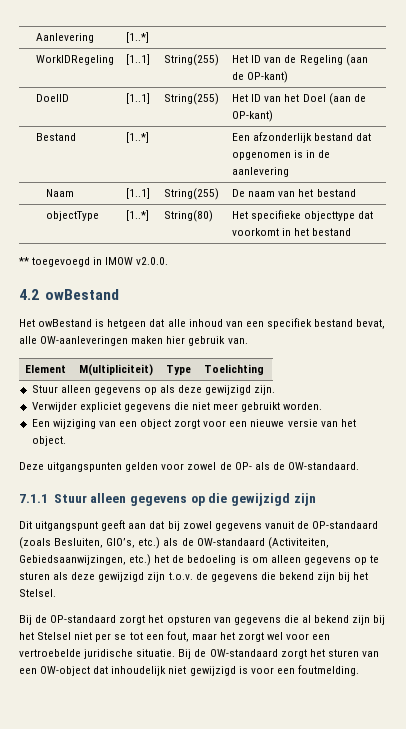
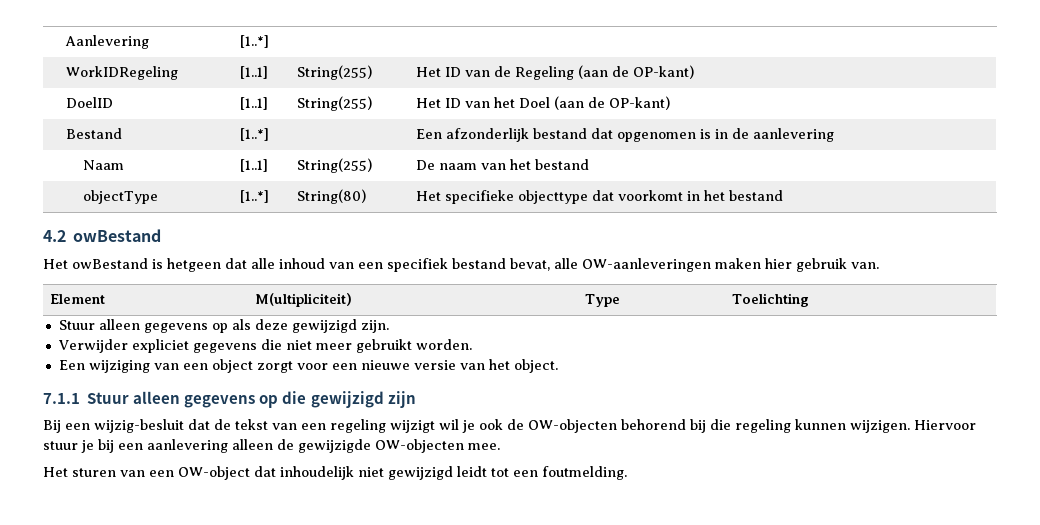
[19,257,169,267] // ** toegevoegd in IMOW v2.0.0. -> (783, 195) none
[19,462,359,472] // Deze uitgangspunten gelden voor zowel de OP- als de OW-standaard. -> (558, 366) none
[19,520,379,531] [19,537,329,549] [19,554,380,566] [19,572,369,582] [19,589,56,597] [19,615,386,625] [19,631,331,642] [19,649,325,659] Dit uitgangspunt geeft aan dat bij zowel gegevens vanuit de OP-standaard (zoals Besluiten, GIO’s, etc.) als de OW-standaard (Activiteiten, Gebiedsaanwijzingen, etc.) het de bedoeling is om alleen gegevens op te sturen als deze gewijzigd zijn t.o.v. de gegevens die bekend zijn bij het Stelsel. // Bij de OP-standaard zorgt het opsturen van gegevens die al bekend zijn bij het Stelsel niet per se tot een fout, maar het zorgt wel voor een vertroebelde juridische situatie. Bij de OW-standaard zorgt het -> [43,419,976,433] [43,439,500,453] [43,467,68,477] Bij een wijzig-besluit dat de tekst van een regeling wijzigt wil je ook de OW-objecten behorend bij die regeling kunnen wijzigen. Hiervoor stuur je bij een aanlevering alleen de gewijzigde OW-objecten mee. // Het
[238,666,274,674] is voor -> [457,466,509,477] leidt tot

